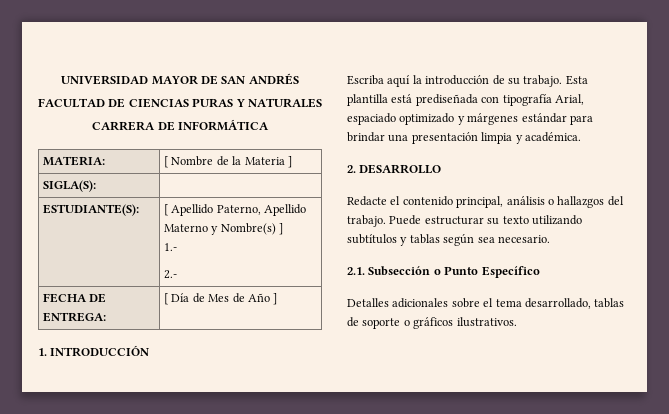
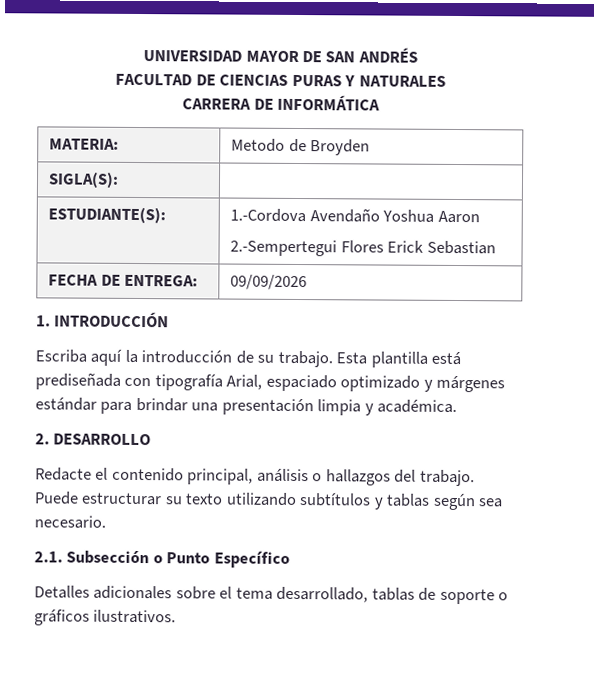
[164,156,292,168] [43,180,97,192] [43,204,140,216] [164,204,307,216] [164,223,284,235] [164,243,178,251] [164,270,178,279] [43,293,107,303] [43,312,107,322] [164,293,278,305] [ Nombre de la Materia ] // SIGLA(S): | // ESTUDIANTE(S): | [ Apellido Paterno, Apellido Materno y Nombre(s) ] // 1.- // 2.- // FECHA DE ENTREGA: | [ Día de Mes de Año ] -> [231,138,371,156] [48,171,120,188] [48,206,167,224] [230,208,480,224] [230,239,496,257] [48,274,199,287] [230,274,308,291] Metodo de Broyden // SIGLA(S): | // ESTUDIANTE(S): | 1.-Cordova Avendaño Yoshua Aaron // 2.-Sempertegui Flores Erick Sebastian // FECHA DE ENTREGA: | 09/09/2026

